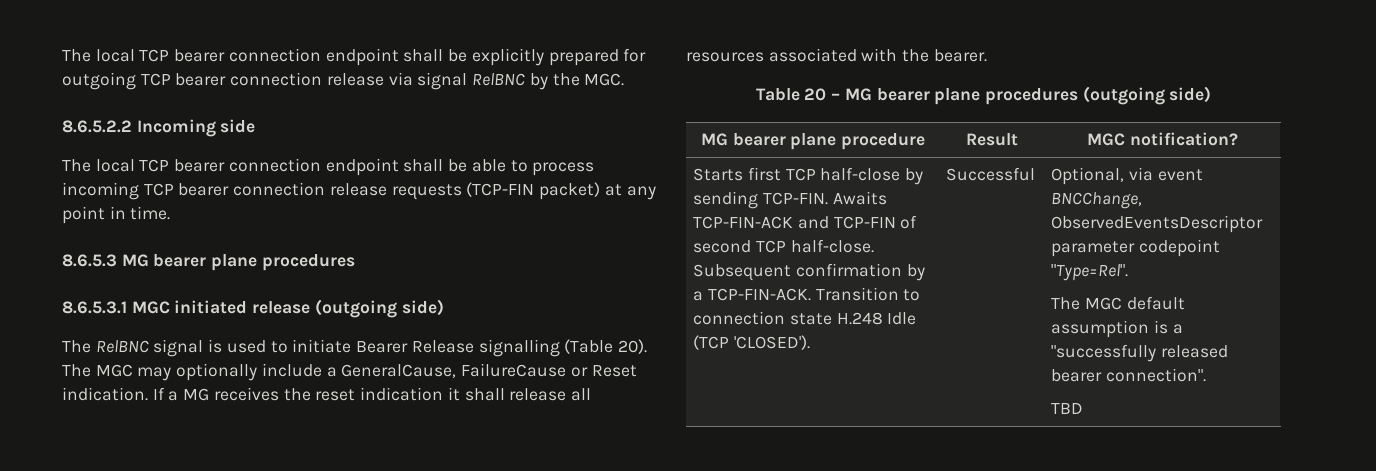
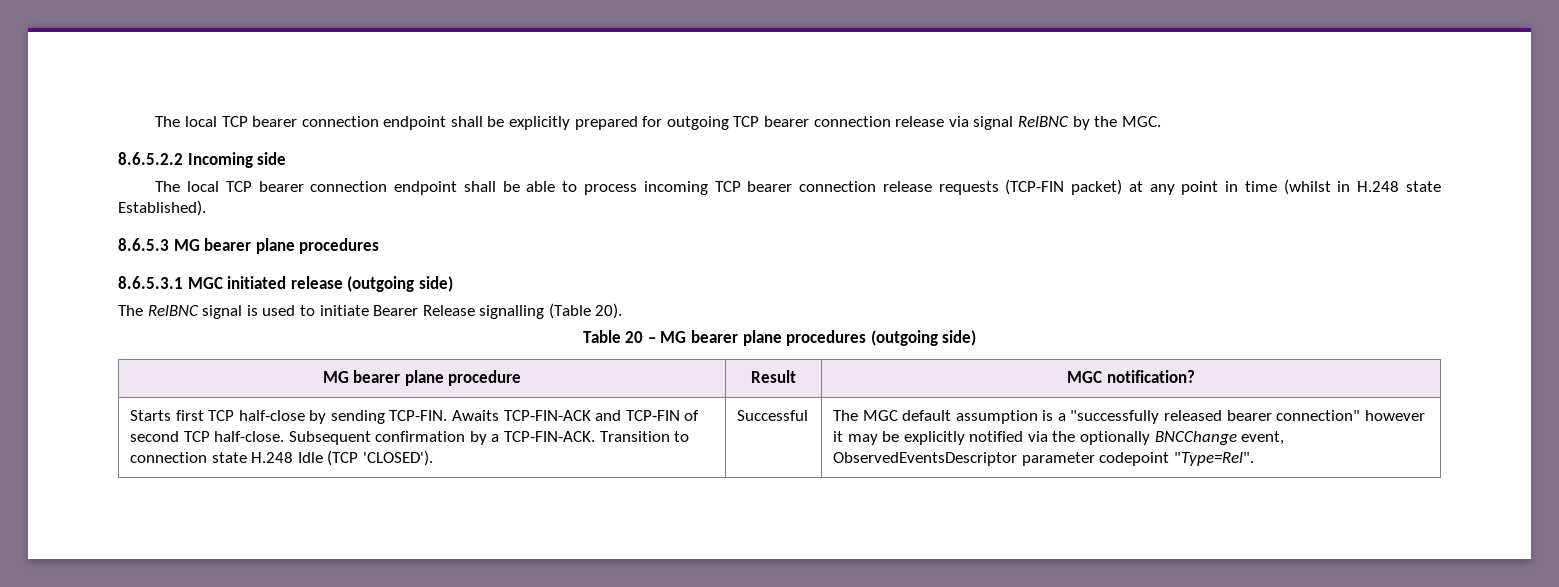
[130,206,171,220] time. -> [1244,179,1442,195] [118,200,206,216] time (whilst in H.248 state Established).
[62,363,637,381] [62,387,591,401] [686,48,987,62] The MGC may optionally include a GeneralCause, FailureCause or Reset indication. If a MG receives the reset indication it shall release all resources associated with the bearer. -> (623, 311) none
[1051,167,1203,185] [1051,192,1143,209] [1051,215,1264,233] [1051,239,1220,257] [1051,264,1129,281] Optional, via event BNCChange, ObservedEventsDescriptor parameter codepoint "Type=Rel". // -> (808, 415) none
[1105,368,1206,382] [1051,403,1084,414] connection". // TBD -> [1276,410,1425,421] [832,431,1285,445] [832,452,1254,466] connection" however it may be explicitly notified via the optionally BNCChange event, ObservedEventsDescriptor parameter codepoint "Type=Rel".

